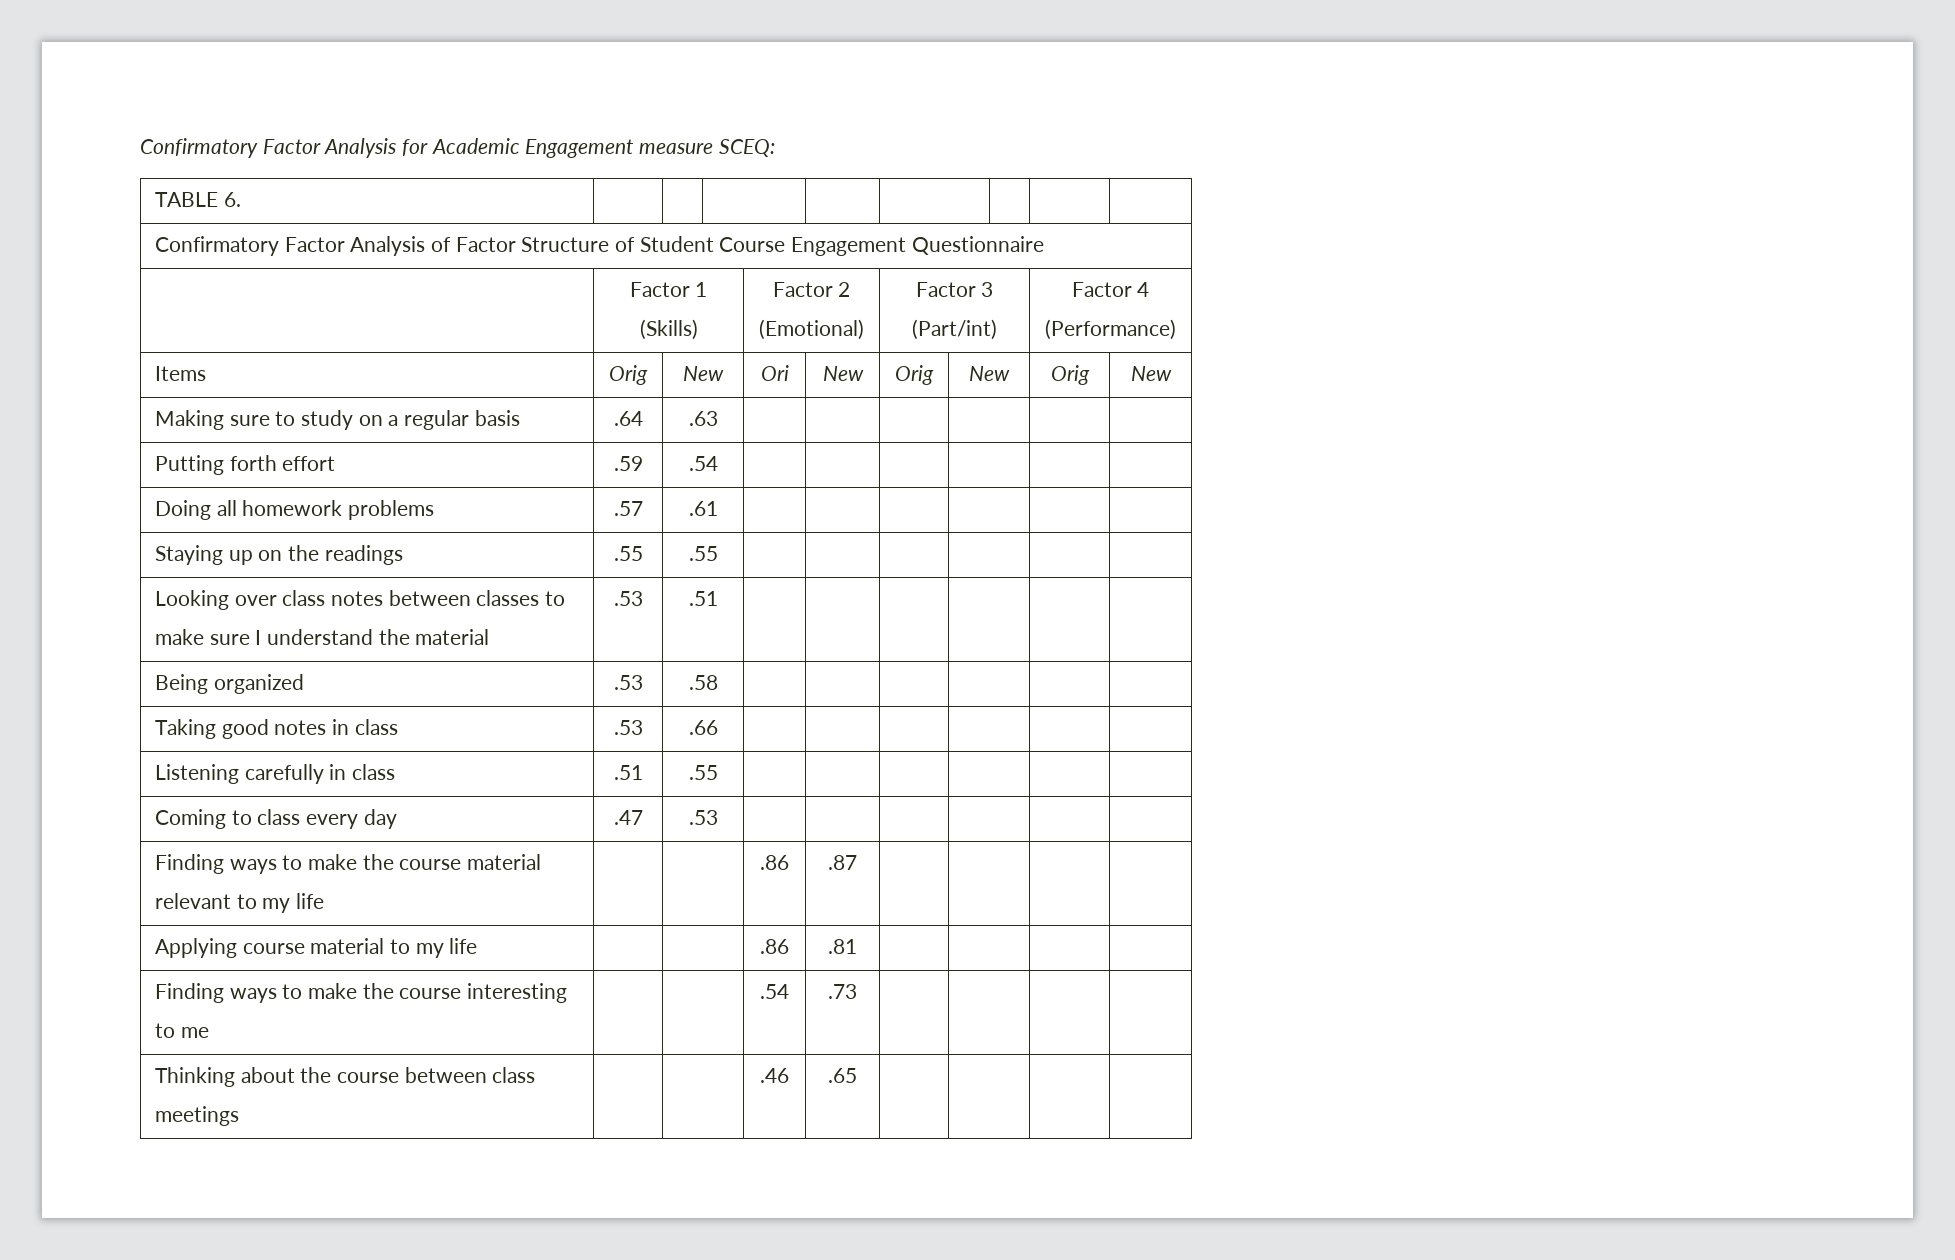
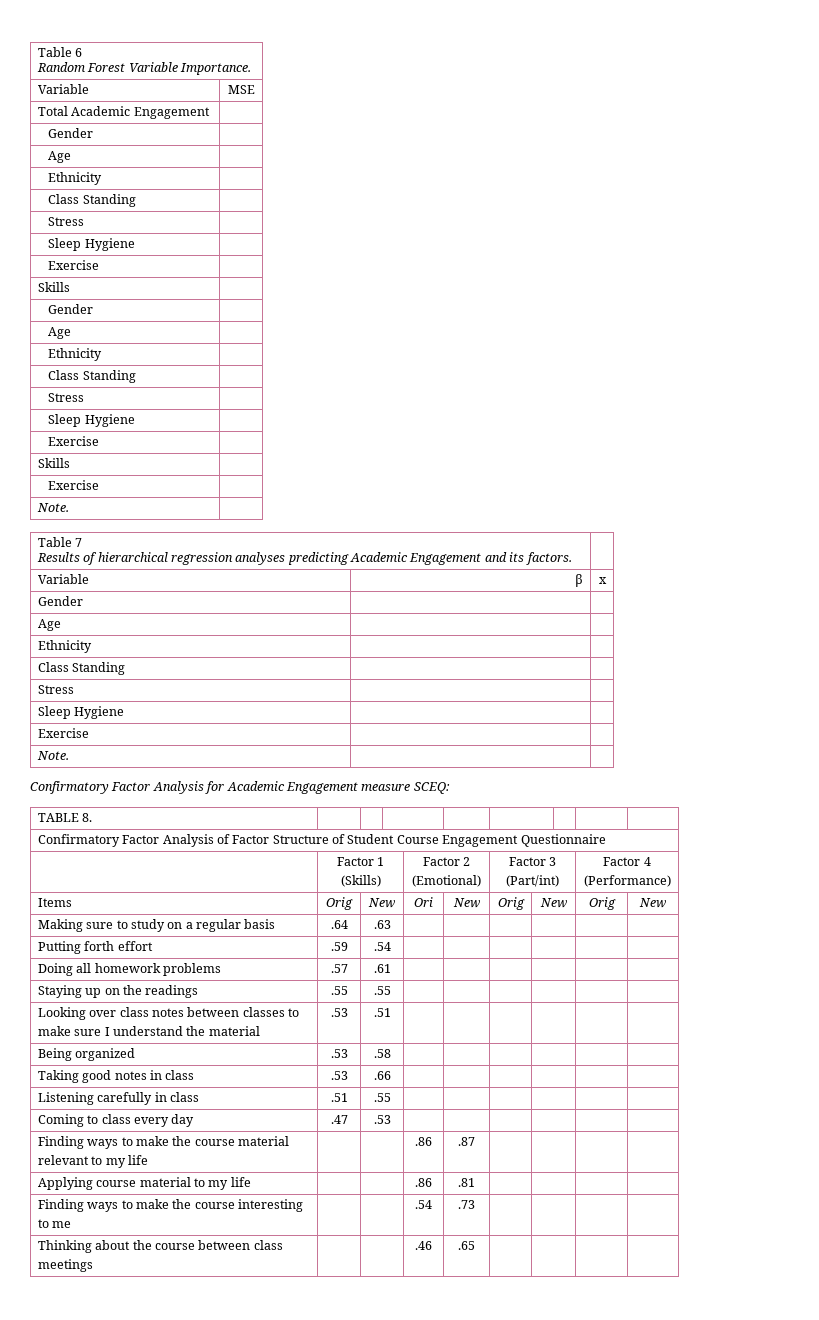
(140, 148) none -> [37,47,83,57] [36,62,251,75] [37,84,89,94] [228,85,256,94] [37,106,210,119] [48,128,94,138] [48,151,72,163] [48,172,103,185] [48,194,136,207] [48,217,85,226] [48,238,135,251] [48,260,100,270] [37,282,70,292] [48,304,94,314] [48,327,72,339] [48,348,103,361] [48,370,136,383] [48,393,85,402] [48,414,135,427] [48,436,100,446] [37,458,70,468] [48,480,100,490] [36,503,69,512] [37,537,83,547] [36,552,572,565] [37,574,89,584] [575,574,584,587] [599,577,608,584] [37,596,83,606] [37,619,61,631] [37,640,92,653] [37,662,126,675] [37,685,74,694] [37,706,125,719] [37,728,89,738] [36,751,69,760] Table 6 // Random Forest Variable Importance. // Variable | MSE // Total Academic Engagement | // Gender | // Age | // Ethnicity | // Class Standing | // Stress | // Sleep Hygiene | // Exercise | // Skills | // Gender | // Age | // Ethnicity | // Class Standing | // Stress | // Sleep Hygiene | // Exercise | // Skills | // Exercise | // Note. | // Table 7 // Results of hierarchical regression analyses predicting Academic Engagement and its factors. | // Variable | β | x // Gender | | // Age | | // Ethnicity | | // Class Standing | | // Stress | | // Sleep Hygiene | | // Exercise | | // Note. | | //
[223,192,241,207] 6. -> [82,813,93,822] 8.

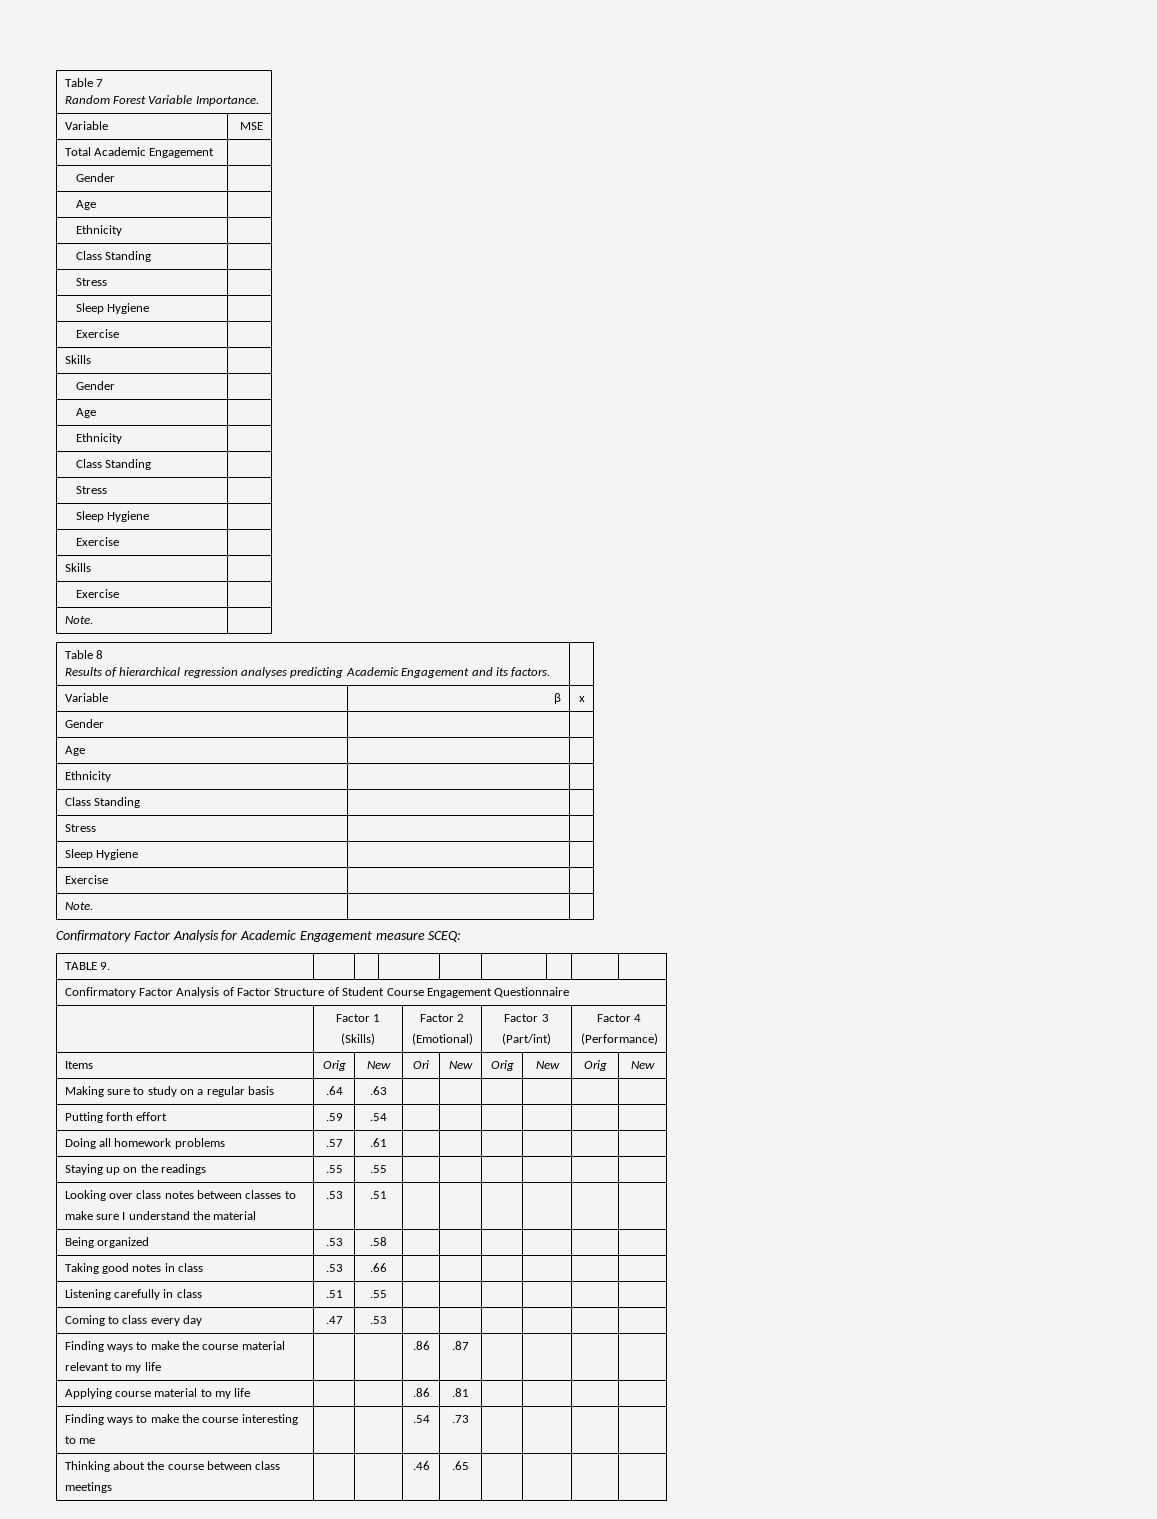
[37,47,83,57] Table 6 -> [64,78,103,87] Table 7
[75,538,83,547] 7 -> [95,650,103,659] 8
[82,813,93,822] 8. -> [99,962,110,970] 9.

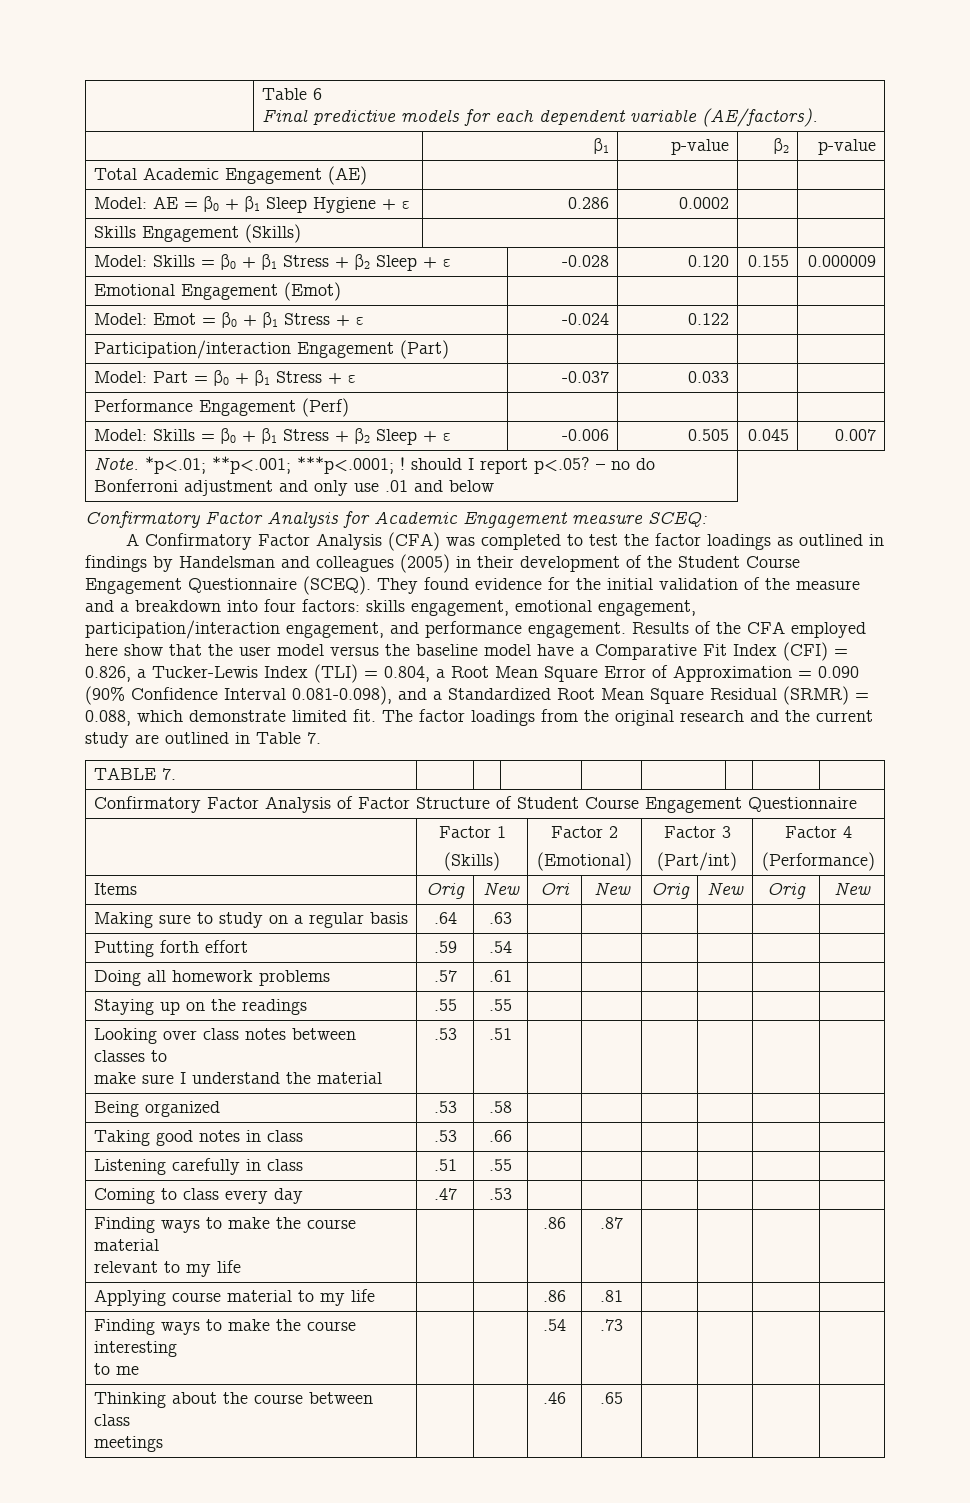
[64,78,103,87] [64,95,259,106] [64,121,108,130] [240,122,264,130] [64,147,215,158] [75,173,115,182] [75,200,96,210] [75,225,122,236] [75,251,152,262] [75,278,107,286] [75,303,150,314] [75,329,119,338] [64,355,91,364] [75,381,115,390] [75,408,96,418] [75,433,122,444] [75,459,152,470] [75,486,107,494] [75,511,150,522] [75,537,119,546] [64,563,91,572] [75,589,119,598] [64,616,93,624] [64,650,103,659] [64,667,551,678] [64,693,108,702] [554,693,562,704] [579,696,586,702] [64,719,104,728] [64,746,85,756] [64,771,111,782] [64,797,140,808] [64,824,96,832] [64,849,138,860] [64,875,108,884] [64,902,93,910] Table 7 // Random Forest Variable Importance. // Variable | MSE // Total Academic Engagement | // Gender | // Age | // Ethnicity | // Class Standing | // Stress | // Sleep Hygiene | // Exercise | // Skills | // Gender | // Age | // Ethnicity | // Class Standing | // Stress | // Sleep Hygiene | // Exercise | // Skills | // Exercise | // Note. | // Table 8 // Results of hierarchical regression analyses predicting Academic Engagement and its factors. | // Variable | β | x // Gender | | // Age | | // Ethnicity | | // Class Standing | | // Stress | | // Sleep Hygiene | | // Exercise | | // Note. | | -> [261,88,322,100] [261,108,818,127] [594,138,610,154] [671,139,730,155] [774,138,790,154] [818,139,877,155] [93,166,367,185] [93,196,410,213] [568,197,610,209] [679,197,730,209] [93,224,301,243] [93,254,451,271] [562,255,610,267] [688,255,730,267] [748,255,790,267] [808,255,877,267] [93,282,341,301] [93,312,364,328] [562,313,610,325] [688,313,730,325] [93,340,449,359] [93,370,356,386] [562,371,610,383] [688,371,730,383] [93,398,349,417] [93,428,451,445] [562,429,610,441] [688,429,730,441] [748,429,790,441] [835,429,877,441] [93,456,655,474] [93,479,494,496] | Table 6 // Final predictive models for each dependent variable (AE/factors). // | β1 | p-value | β2 | p-value // Total Academic Engagement (AE) | | | | // Model: AE = β0 + β1 Sleep Hygiene + ε | 0.286 | 0.0002 | | // Skills Engagement (Skills) | | | | // Model: Skills = β0 + β1 Stress + β2 Sleep + ε | -0.028 | 0.120 | 0.155 | 0.000009 // Emotional Engagement (Emot) | | | | // Model: Emot = β0 + β1 Stress + ε | -0.024 | 0.122 | | // Participation/interaction Engagement (Part) | | | | // Model: Part = β0 + β1 Stress + ε | -0.037 | 0.033 | | // Performance Engagement (Perf) | | | | // Model: Skills = β0 + β1 Stress + β2 Sleep + ε | -0.006 | 0.505 | 0.045 | 0.007 // Note. *p<.01; **p<.001; ***p<.0001; ! should I report p<.05? – no do Bonferroni adjustment and only use .01 and below
(462, 936) none -> [126,532,885,551] [85,554,800,573] [85,576,860,595] [85,599,696,616] [85,620,866,639] [85,642,848,661] [85,664,859,683] [85,686,869,705] [85,709,873,726] [85,732,321,748] // A Confirmatory Factor Analysis (CFA) was completed to test the factor loadings as outlined in findings by Handelsman and colleagues (2005) in their development of the Student Course Engagement Questionnaire (SCEQ). They found evidence for the initial validation of the measure and a breakdown into four factors: skills engagement, emotional engagement, participation/interaction engagement, and performance engagement. Results of the CFA employed here show that the user model versus the baseline model have a Comparative Fit Index (CFI) = 0.826, a Tucker-Lewis Index (TLI) = 0.804, a Root Mean Square Error of Approximation = 0.090 (90% Confidence Interval 0.081-0.098), and a Standardized Root Mean Square Residual (SRMR) = 0.088, which demonstrate limited fit. The factor loadings from the original research and the current study are outlined in Table 7.
[99,962,110,970] 9. -> [161,768,176,780] 7.

